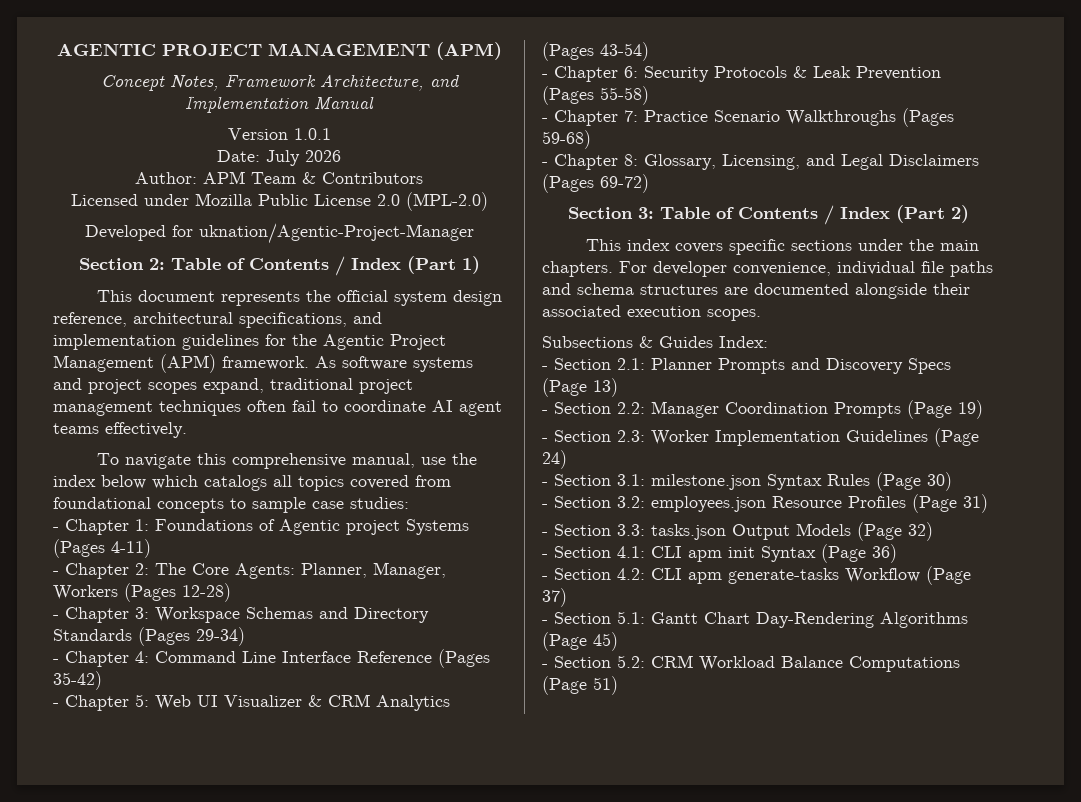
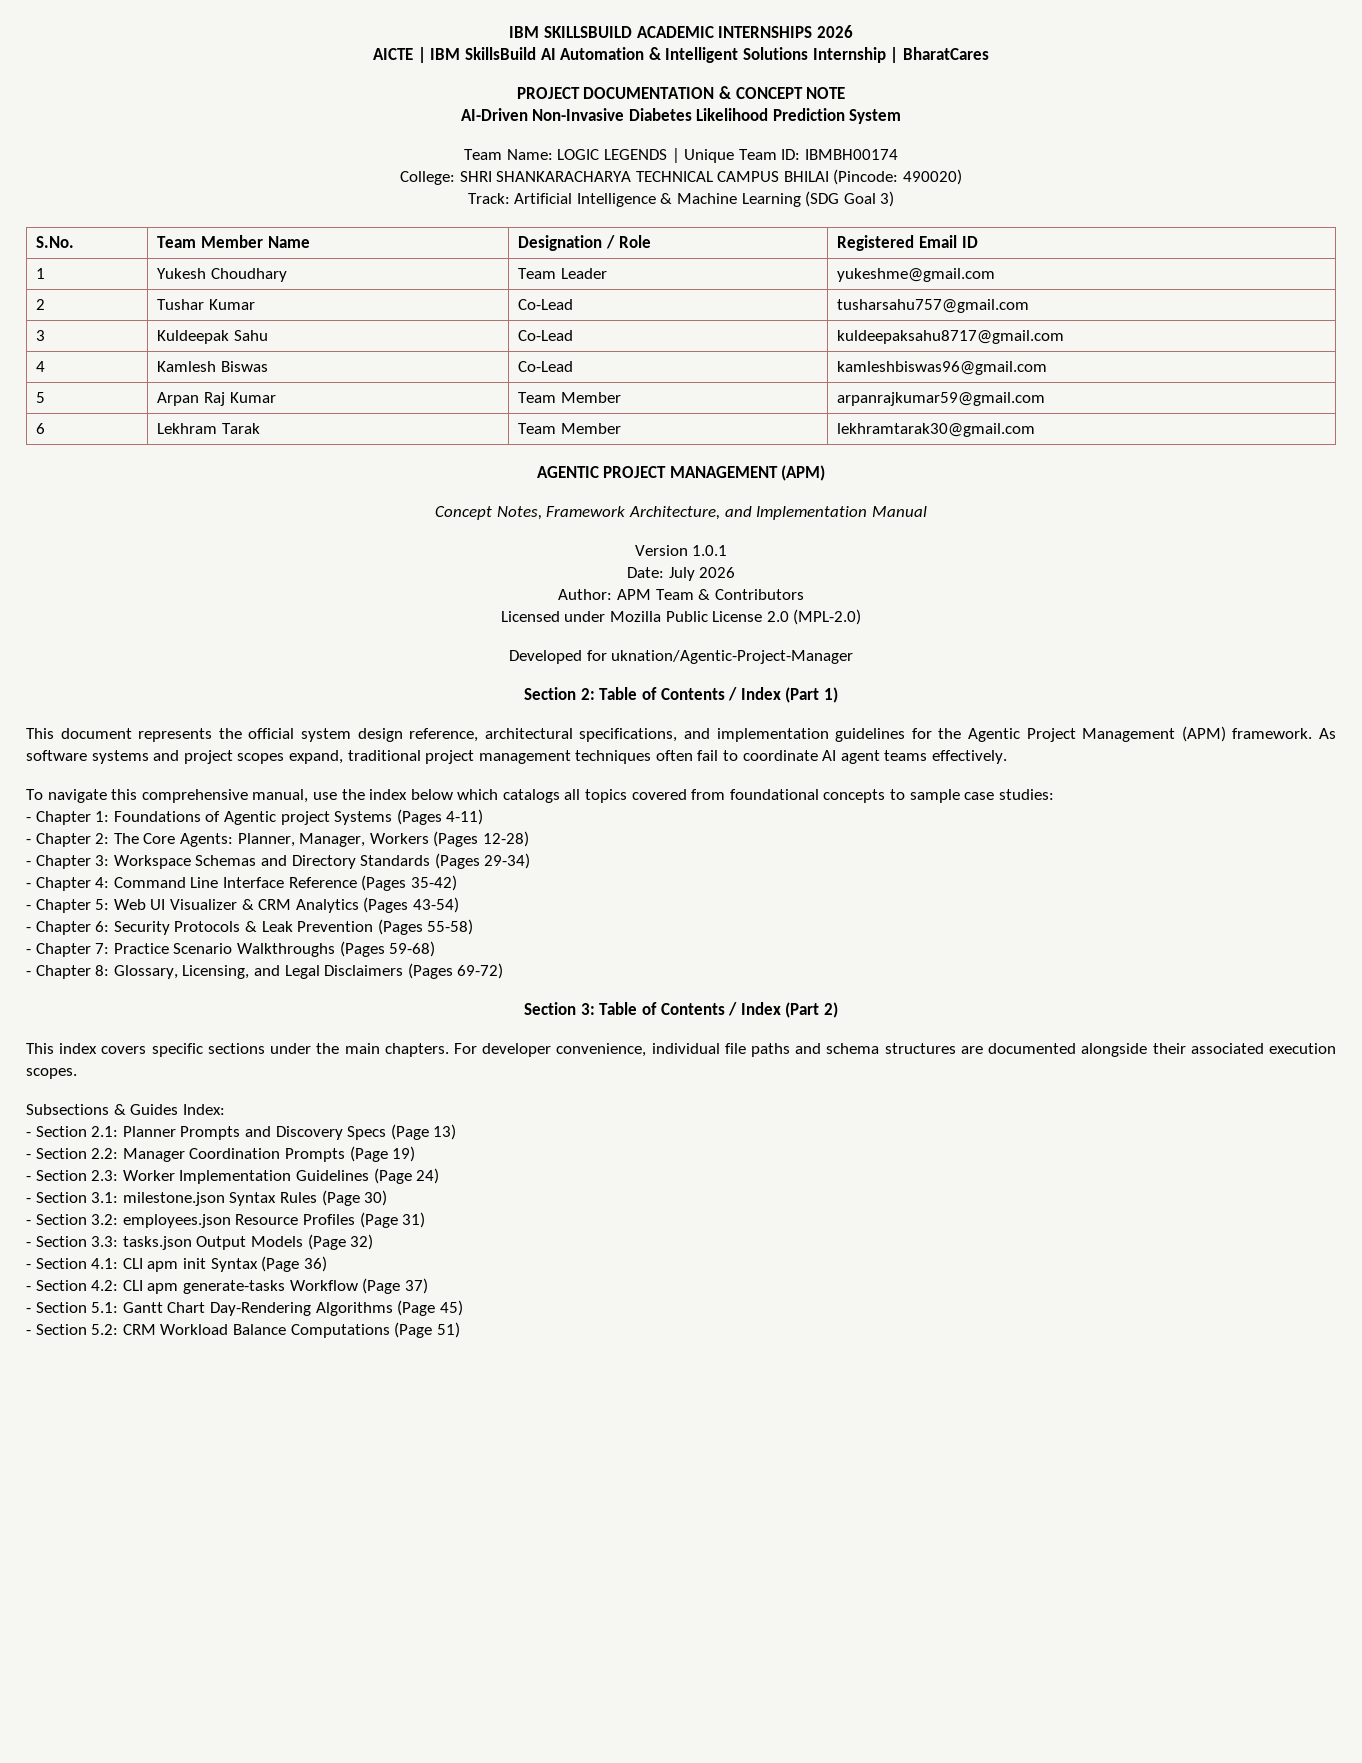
(56, 49) none -> [509,25,853,38] [373,47,989,63] [516,86,846,99] [460,108,902,124] [464,148,898,163] [399,169,963,185] [467,191,895,207] [36,236,75,248] [157,235,310,248] [518,235,651,251] [837,235,978,251] [36,268,46,279] [157,268,287,282] [518,268,607,279] [837,268,996,282] [36,299,46,310] [157,299,255,310] [518,299,574,310] [837,299,1030,313] [36,330,46,341] [157,330,268,344] [518,330,574,341] [837,330,1065,344] [36,361,46,372] [157,361,268,372] [518,361,574,372] [837,361,1048,375] [36,392,46,403] [157,392,276,406] [518,392,621,403] [837,392,1046,406] [36,423,46,434] [157,423,260,434] [518,423,621,434] [837,423,1036,437] IBM SKILLSBUILD ACADEMIC INTERNSHIPS 2026 // AICTE | IBM SkillsBuild AI Automation & Intelligent Solutions Internship | BharatCares // PROJECT DOCUMENTATION & CONCEPT NOTE // AI-Driven Non-Invasive Diabetes Likelihood Prediction System // Team Name: LOGIC LEGENDS | Unique Team ID: IBMBH00174 // College: SHRI SHANKARACHARYA TECHNICAL CAMPUS BHILAI (Pincode: 490020) // Track: Artificial Intelligence & Machine Learning (SDG Goal 3) // S.No. | Team Member Name | Designation / Role | Registered Email ID // 1 | Yukesh Choudhary | Team Leader | yukeshme@gmail.com // 2 | Tushar Kumar | Co-Lead | tusharsahu757@gmail.com // 3 | Kuldeepak Sahu | Co-Lead | kuldeepaksahu8717@gmail.com // 4 | Kamlesh Biswas | Co-Lead | kamleshbiswas96@gmail.com // 5 | Arpan Raj Kumar | Team Member | arpanrajkumar59@gmail.com // 6 | Lekhram Tarak | Team Member | lekhramtarak30@gmail.com //

